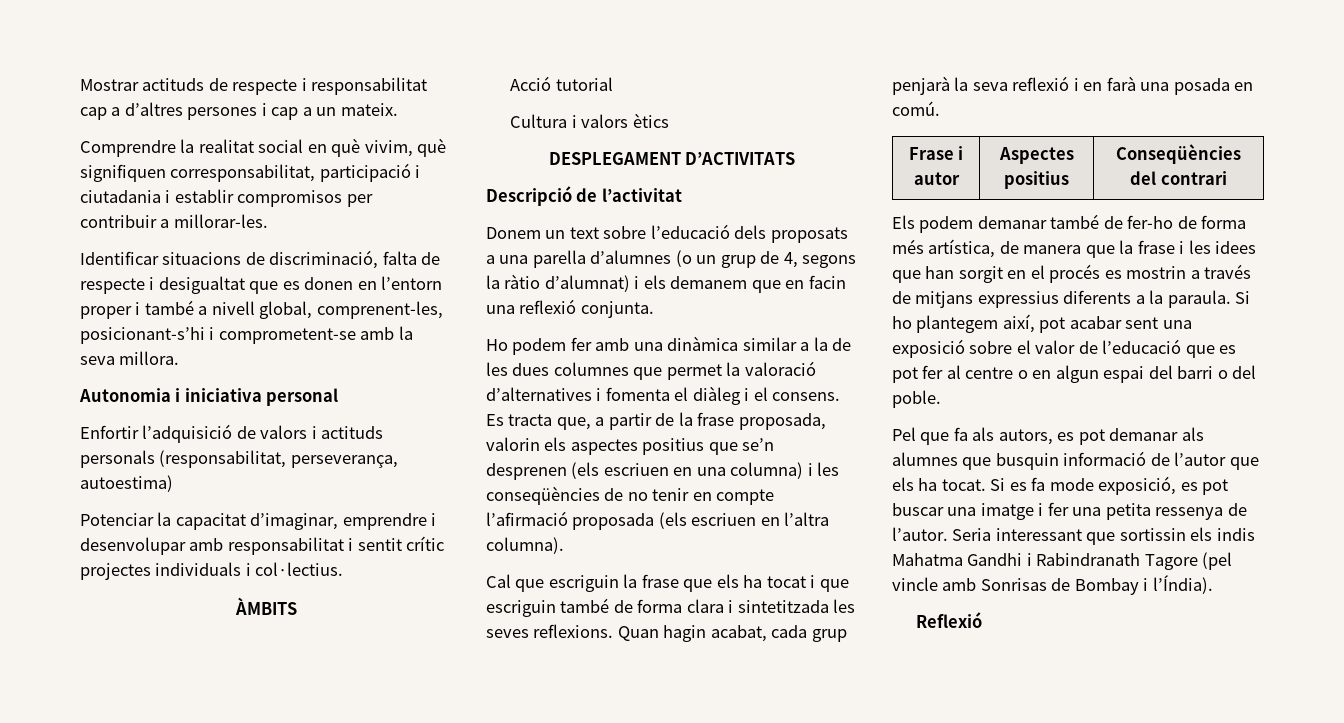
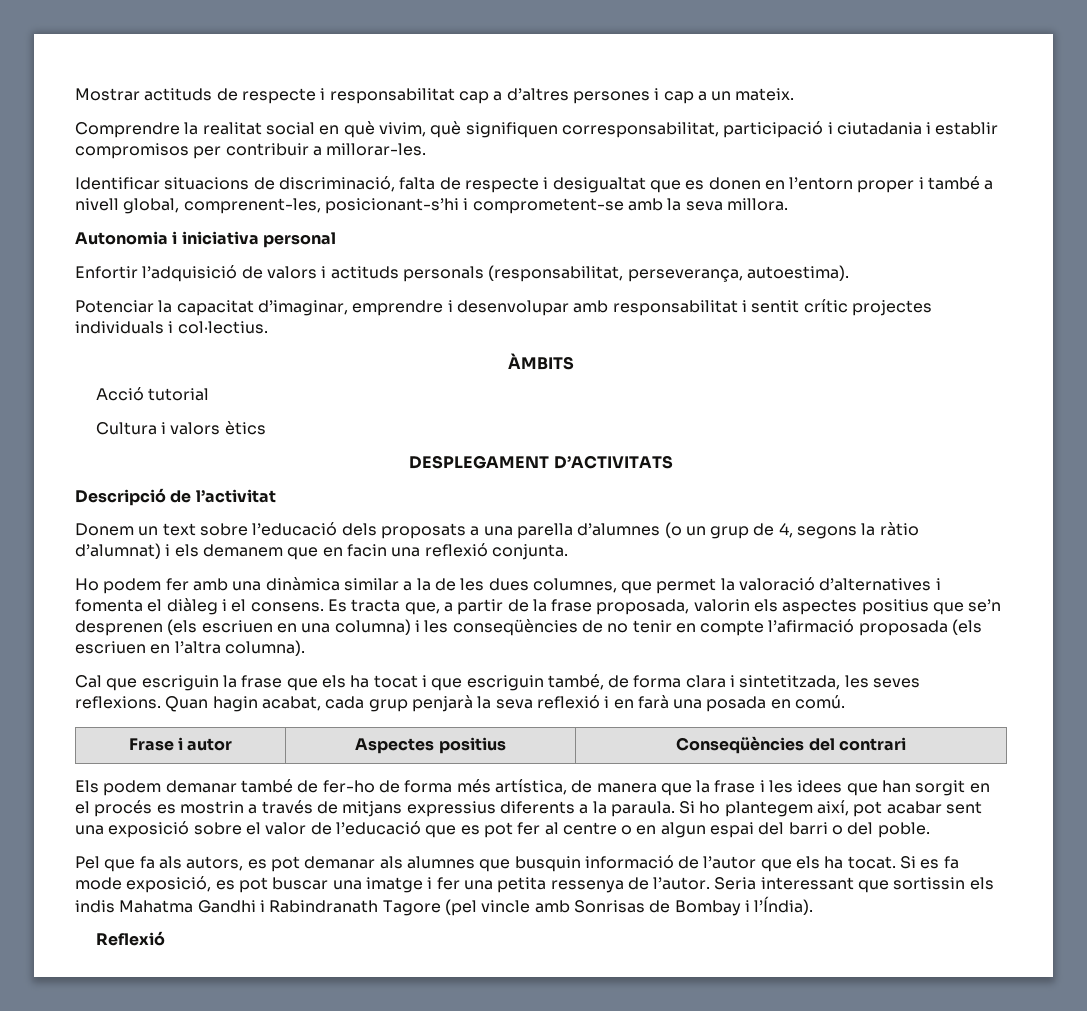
[80,475,173,492] autoestima) -> [746,265,849,281] autoestima).
[553,362,629,376] columnes -> [532,578,617,593] columnes,
[560,598,610,613] també -> [547,674,604,690] també,
[737,600,829,613] sintetitzada -> [739,675,841,690] sintetitzada,

